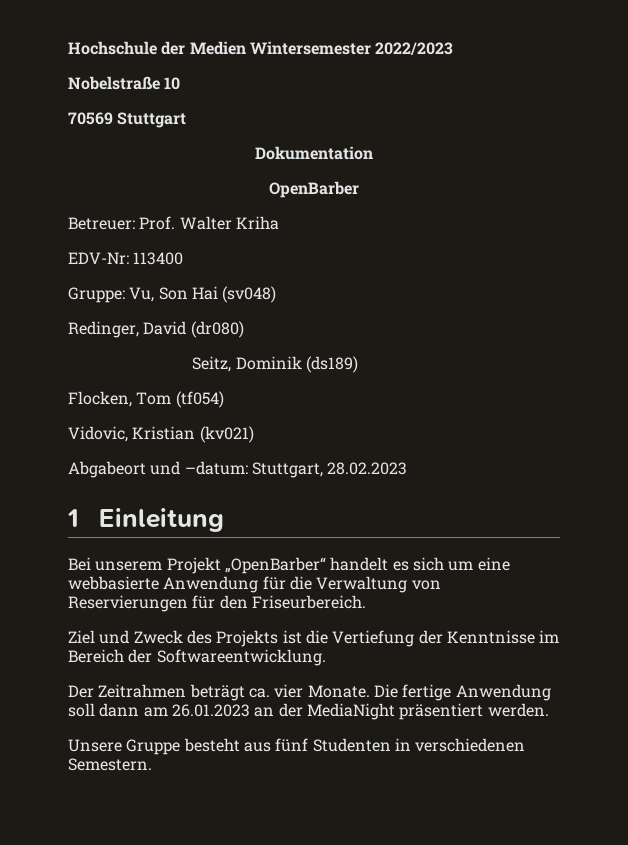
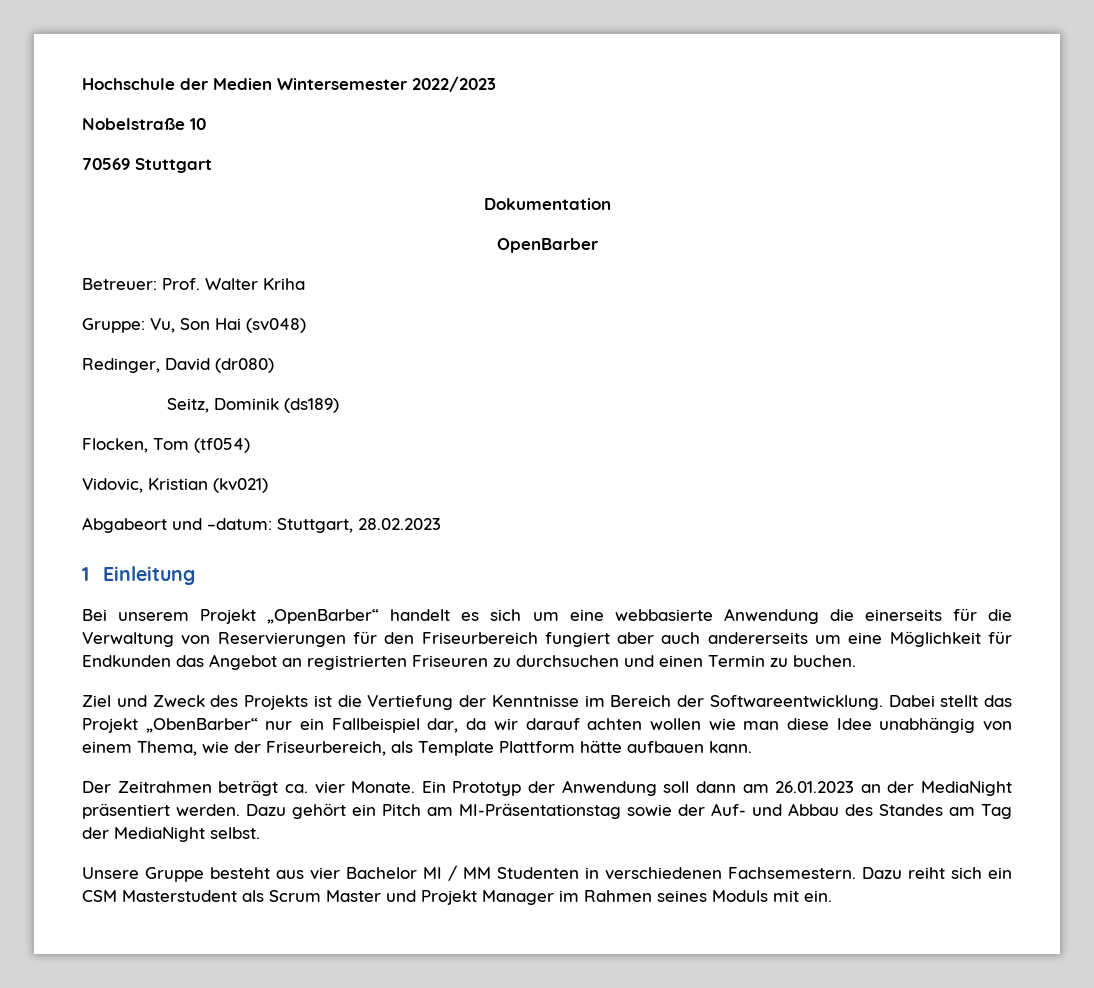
[68,252,184,265] // EDV-Nr: 113400 -> (305, 284) none
(259, 584) none -> [829,609,942,621] die einerseits
[251,595,366,609] Friseurbereich. -> [421,631,1012,647] [82,654,856,670] Friseurbereich fungiert aber auch andererseits um eine Möglichkeit für Endkunden das Angebot an registrierten Friseuren zu durchsuchen und einen Termin zu buchen.
(326, 657) none -> [888,695,1012,707] [82,717,1012,733] [82,740,752,756] Dabei stellt das Projekt „ObenBarber“ nur ein Fallbeispiel dar, da wir darauf achten wollen wie man diese Idee unabhängig von einem Thema, wie der Friseurbereich, als Template Plattform hätte aufbauen kann.
[373,684,452,701] Die fertige -> [421,781,555,796] Ein Prototyp der
[68,738,526,755] [68,758,152,771] // Unsere Gruppe besteht aus fünf Studenten in verschiedenen Semestern. -> [246,803,1012,819] [82,827,260,842] [82,865,1012,882] [82,890,832,905] Dazu gehört ein Pitch am MI-Präsentationstag sowie der Auf- und Abbau des Standes am Tag der MediaNight selbst. // Unsere Gruppe besteht aus vier Bachelor MI / MM Studenten in verschiedenen Fachsemestern. Dazu reiht sich ein CSM Masterstudent als Scrum Master und Projekt Manager im Rahmen seines Moduls mit ein.

